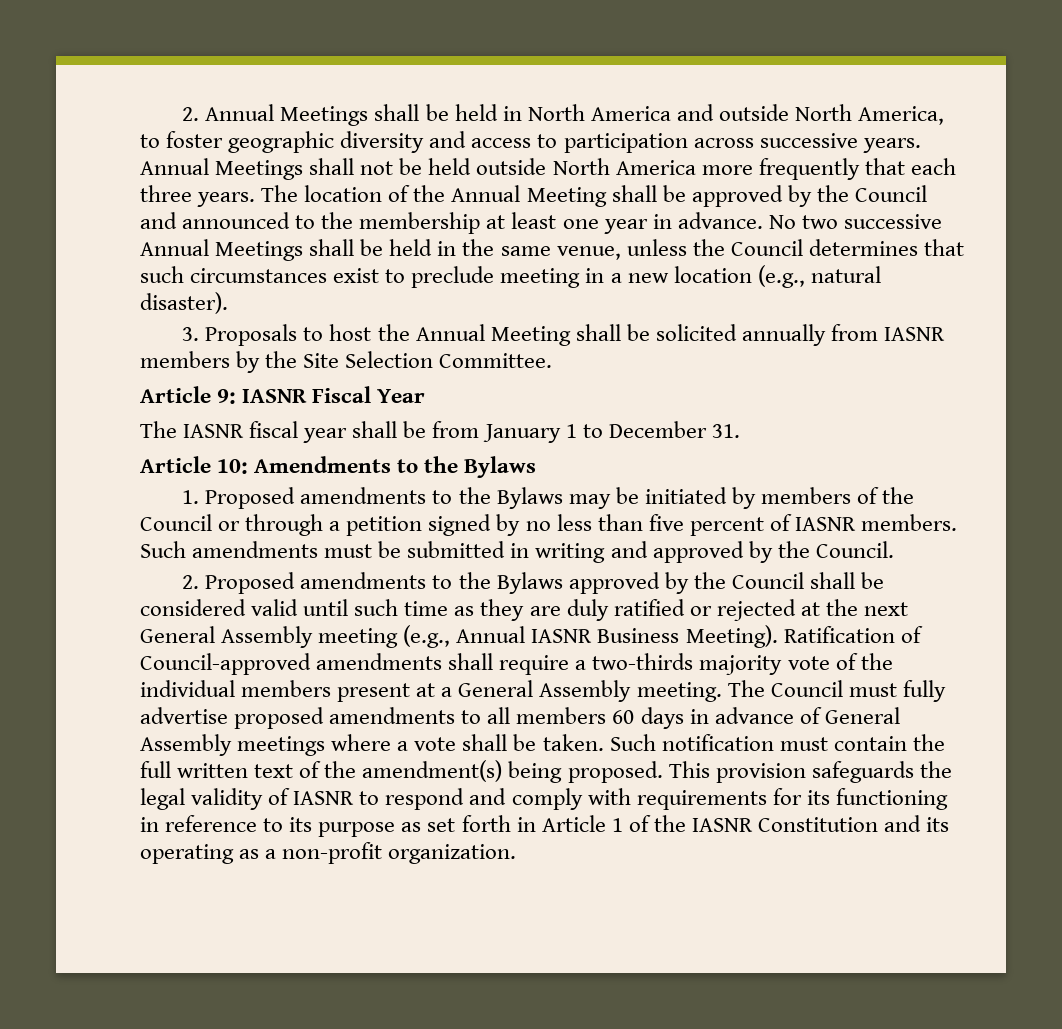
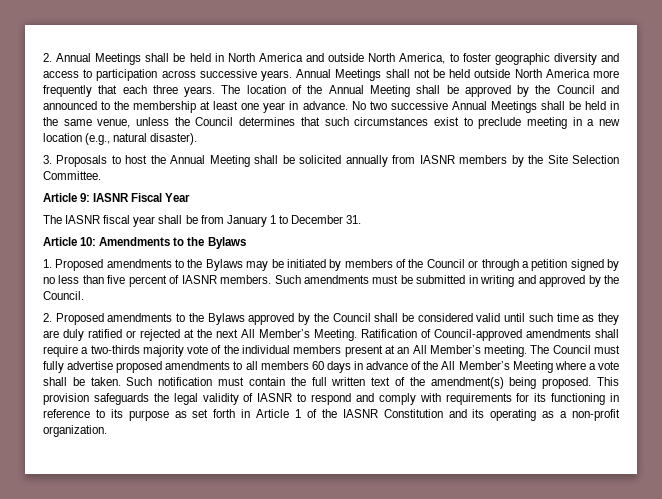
[140,625,778,648] General Assembly meeting (e.g., Annual IASNR Business Meeting). -> [241,329,357,341] All Member’s Meeting.
[441,680,632,702] a General Assembly -> [397,345,481,354] an All Member’s
[824,707,900,724] [140,734,326,756] General Assembly meetings -> [423,361,553,373] the All Member’s Meeting

